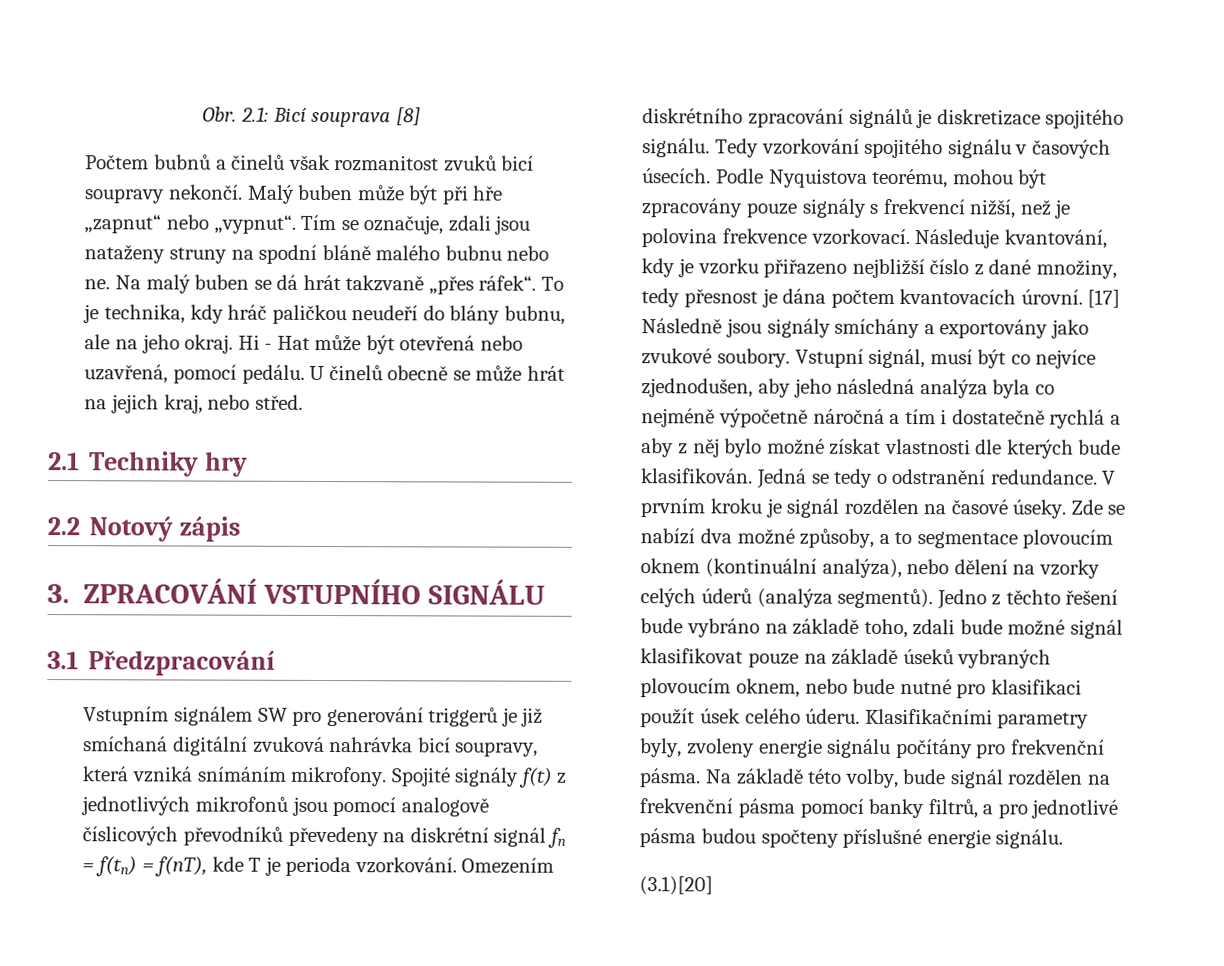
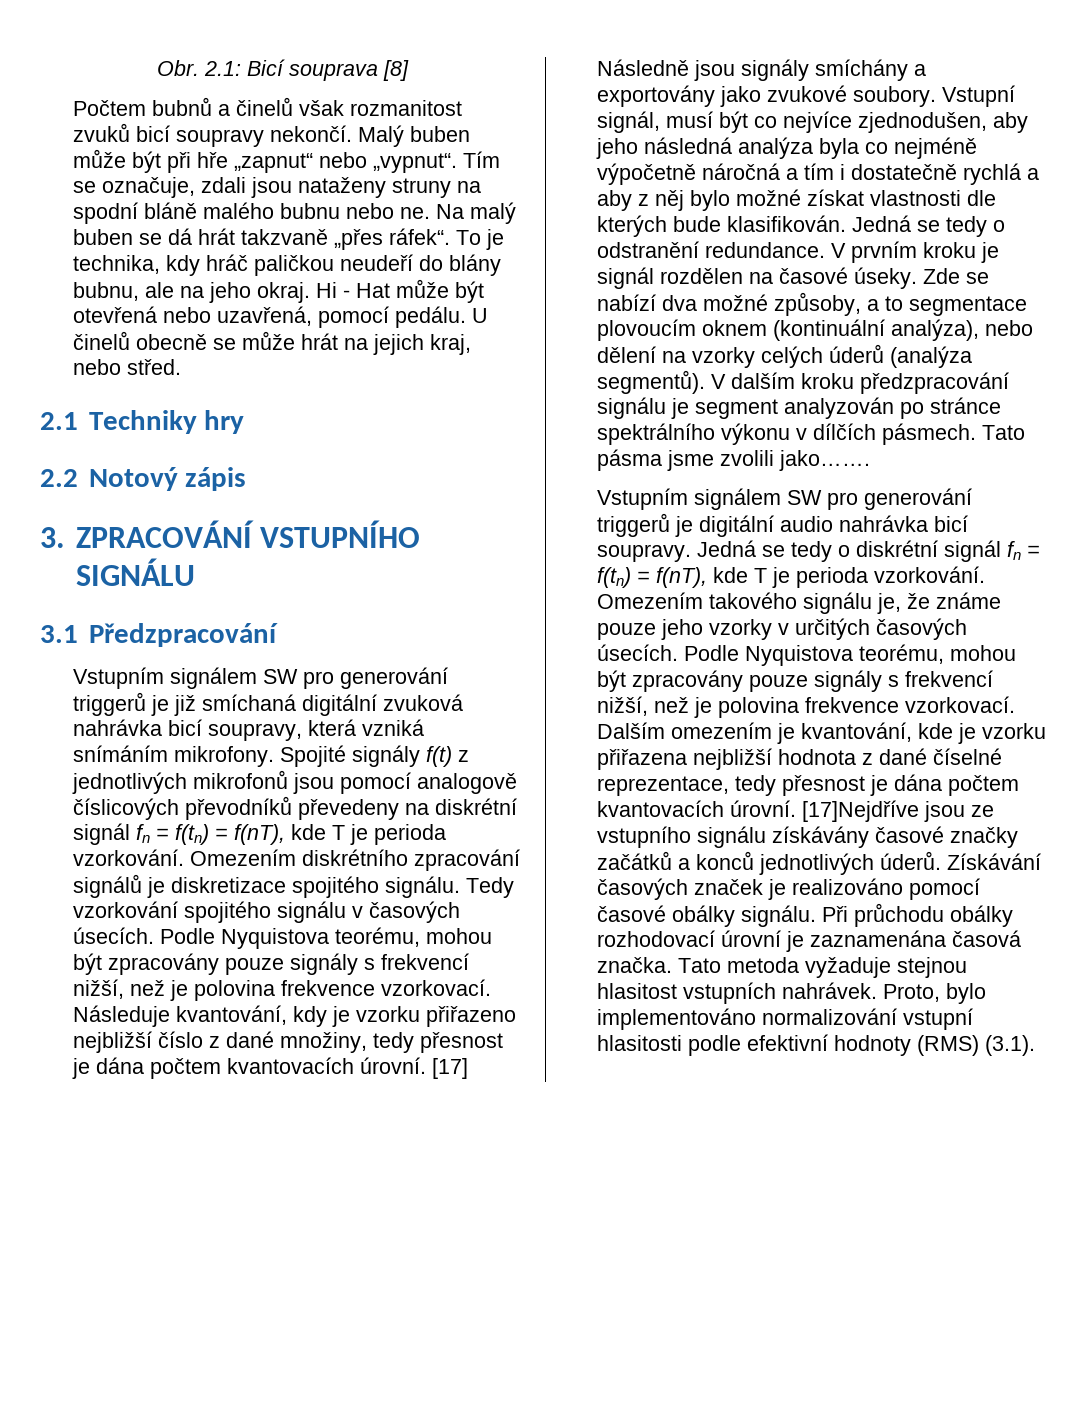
[936,589,1119,610] [640,618,1123,639] [640,648,1052,669] [640,678,1082,699] [640,708,1090,729] [640,738,1105,759] [639,768,1110,789] [639,798,1119,819] [639,828,1064,849] [639,876,714,896] Jedno z těchto řešení bude vybráno na základě toho, zdali bude možné signál klasifikovat pouze na základě úseků vybraných plovoucím oknem, nebo bude nutné pro klasifikaci použít úsek celého úderu. Klasifikačními parametry byly, zvoleny energie signálu počítány pro frekvenční pásma. Na základě této volby, bude signál rozdělen na frekvenční pásma pomocí banky filtrů, a pro jednotlivé pásma budou spočteny příslušné energie signálu. // (3.1)[20] -> [711,372,1010,394] [597,397,1002,419] [597,423,1026,445] [597,449,871,471] [597,488,973,510] [597,513,969,537] [597,540,1041,562] [597,566,986,588] [597,592,1002,614] [597,618,968,640] [597,644,1017,666] [597,670,994,692] [597,696,1016,718] [597,722,1047,744] [597,748,1003,770] [597,774,1020,796] [597,800,995,822] [597,826,1019,848] [597,851,1042,875] [597,878,981,900] [597,903,1014,927] [597,930,1022,952] [597,957,968,978] [597,982,987,1004] [597,1008,974,1030] [597,1034,1036,1056] V dalším kroku předzpracování signálu je segment analyzován po stránce spektrálního výkonu v dílčích pásmech. Tato pásma jsme zvolili jako……. // Vstupním signálem SW pro generování triggerů je digitální audio nahrávka bicí soupravy. Jedná se tedy o diskrétní signál fn = f(tn) = f(nT), kde T je perioda vzorkování. Omezením takového signálu je, že známe pouze jeho vzorky v určitých časových úsecích. Podle Nyquistova teorému, mohou být zpracovány pouze signály s frekvencí nižší, než je polovina frekvence vzorkovací. Dalším omezením je kvantování, kde je vzorku přiřazena nejbližší hodnota z dané číselné reprezentace, tedy přesnost je dána počtem kvantovacích úrovní. [17]Nejdříve jsou ze vstupního signálu získávány časové značky začátků a konců jednotlivých úderů. Získávání časových značek je realizováno pomocí časové obálky signálu. Při průchodu obálky rozhodovací úrovní je zaznamenána časová značka. Tato metoda vyžaduje stejnou hlasitost vstupních nahrávek. Proto, bylo implementováno normalizování vstupní hlasitosti podle efektivní hodnoty (RMS) (3.1).

